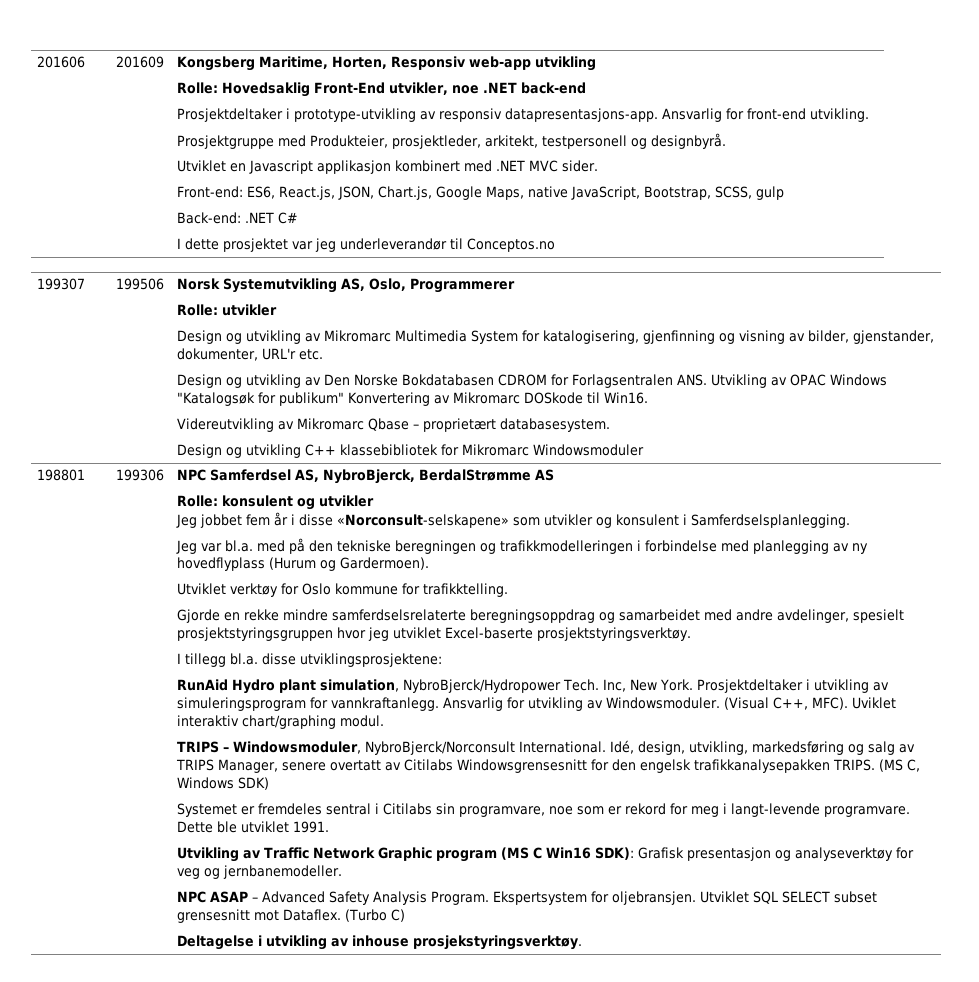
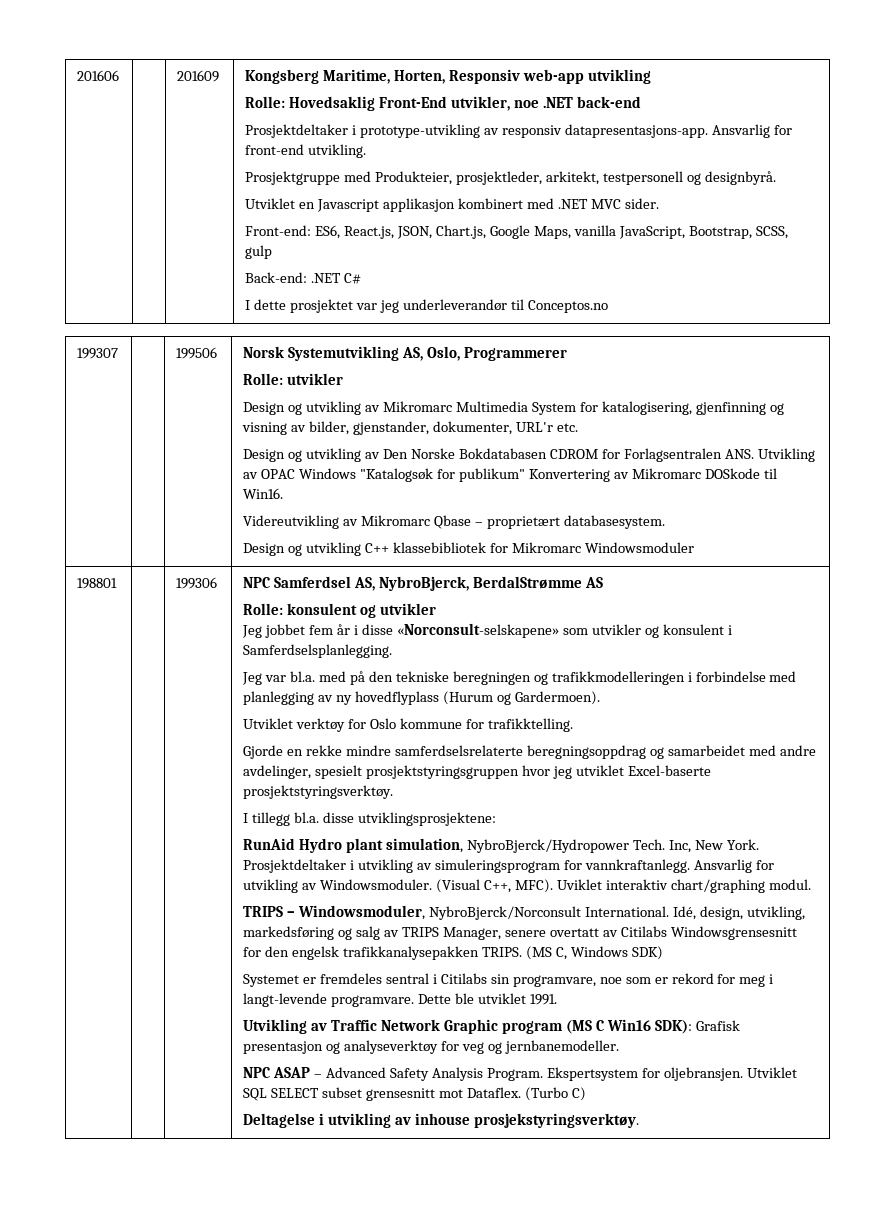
[527,186,568,198] native -> [573,225,616,236] vanilla

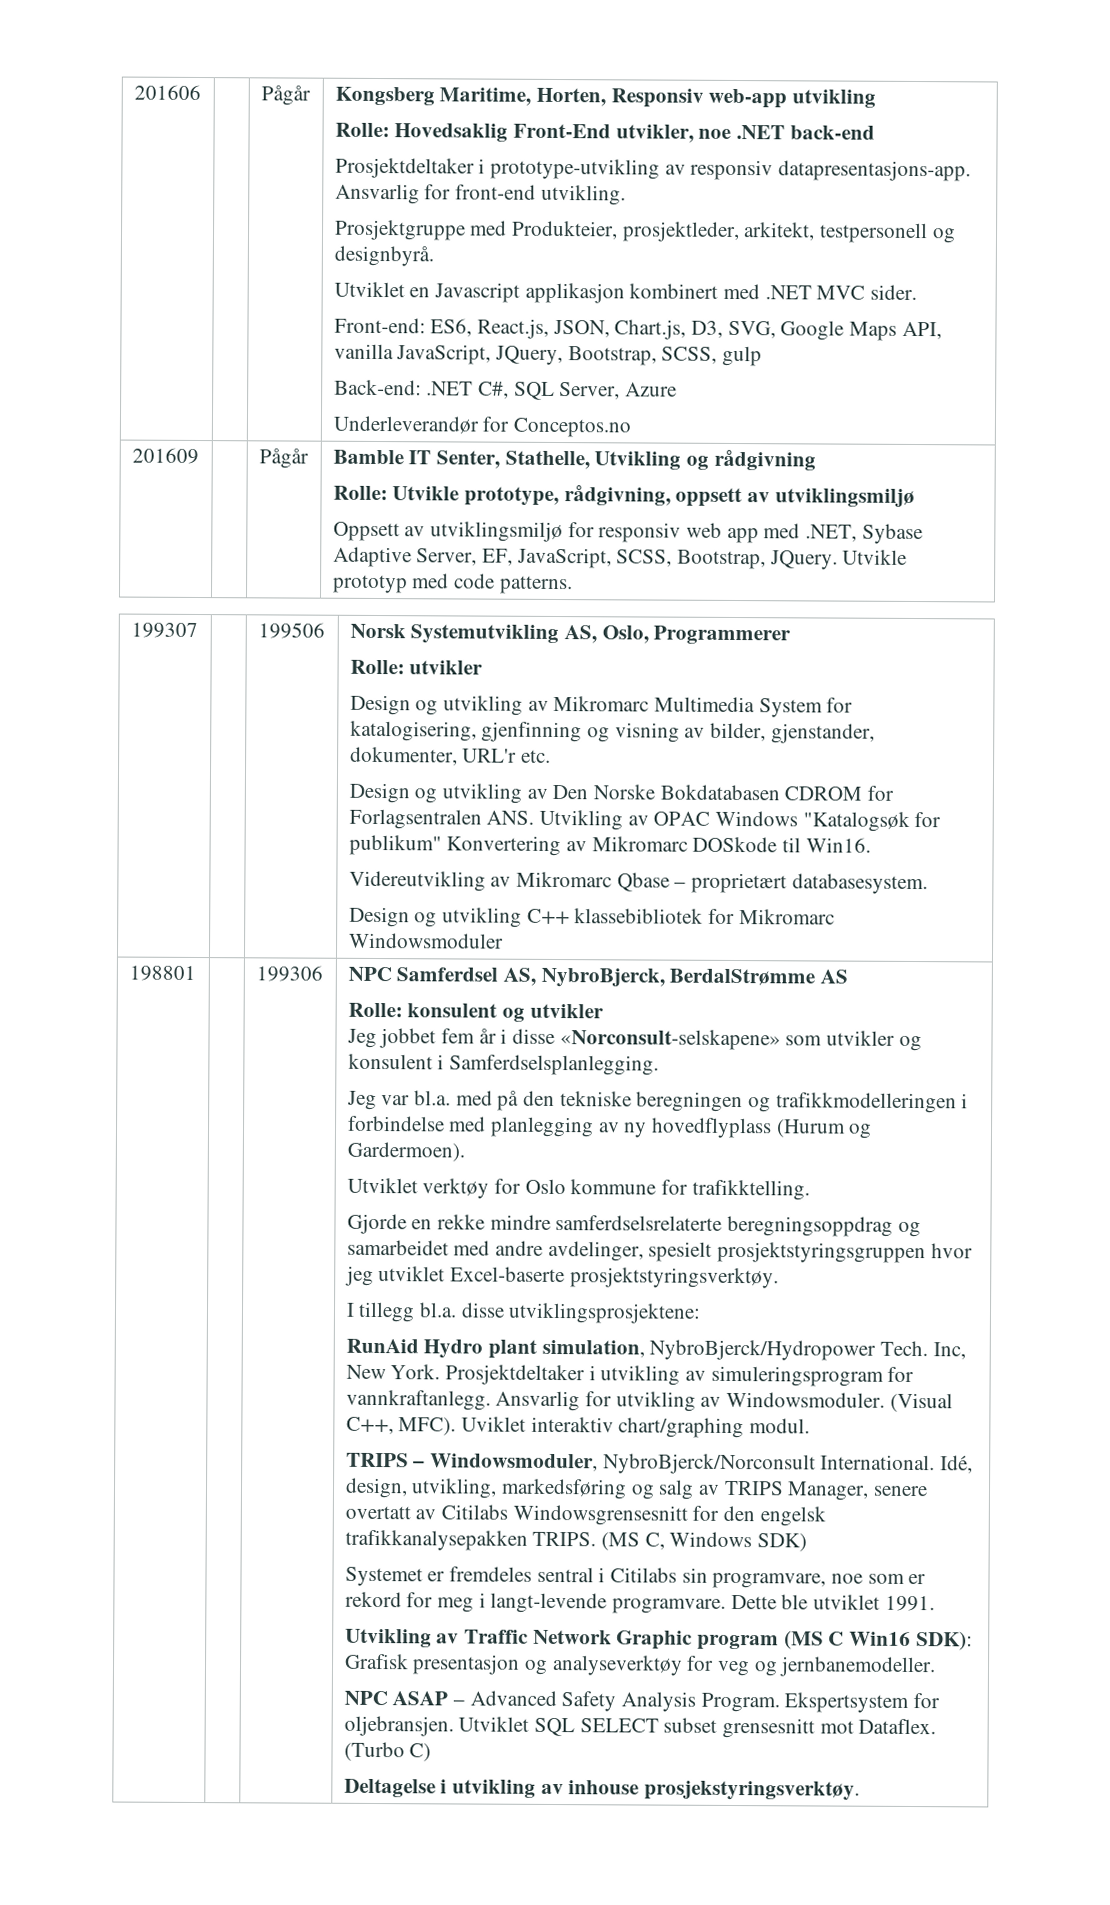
[177,70,220,82] 201609 -> [260,85,311,106] Pågår
[490,225,571,239] Google Maps, -> [690,320,942,341] D3, SVG, Google Maps API,
(685, 232) none -> [494,345,563,366] JQuery,
[344,273,362,284] [245,299,608,313] C# // I dette prosjektet var jeg underleverandør til Conceptos.no -> [477,381,677,400] [332,415,631,438] [131,447,199,465] [258,448,309,469] [332,449,816,471] [332,485,915,508] [332,521,923,545] [332,546,908,570] [332,573,573,595] C#, SQL Server, Azure // Underleverandør for Conceptos.no // 201609 | | Pågår | Bamble IT Senter, Stathelle, Utvikling og rådgivning // Rolle: Utvikle prototype, rådgivning, oppsett av utviklingsmiljø // Oppsett av utviklingsmiljø for responsiv web app med .NET, Sybase Adaptive Server, EF, JavaScript, SCSS, Bootstrap, JQuery. Utvikle prototyp med code patterns.

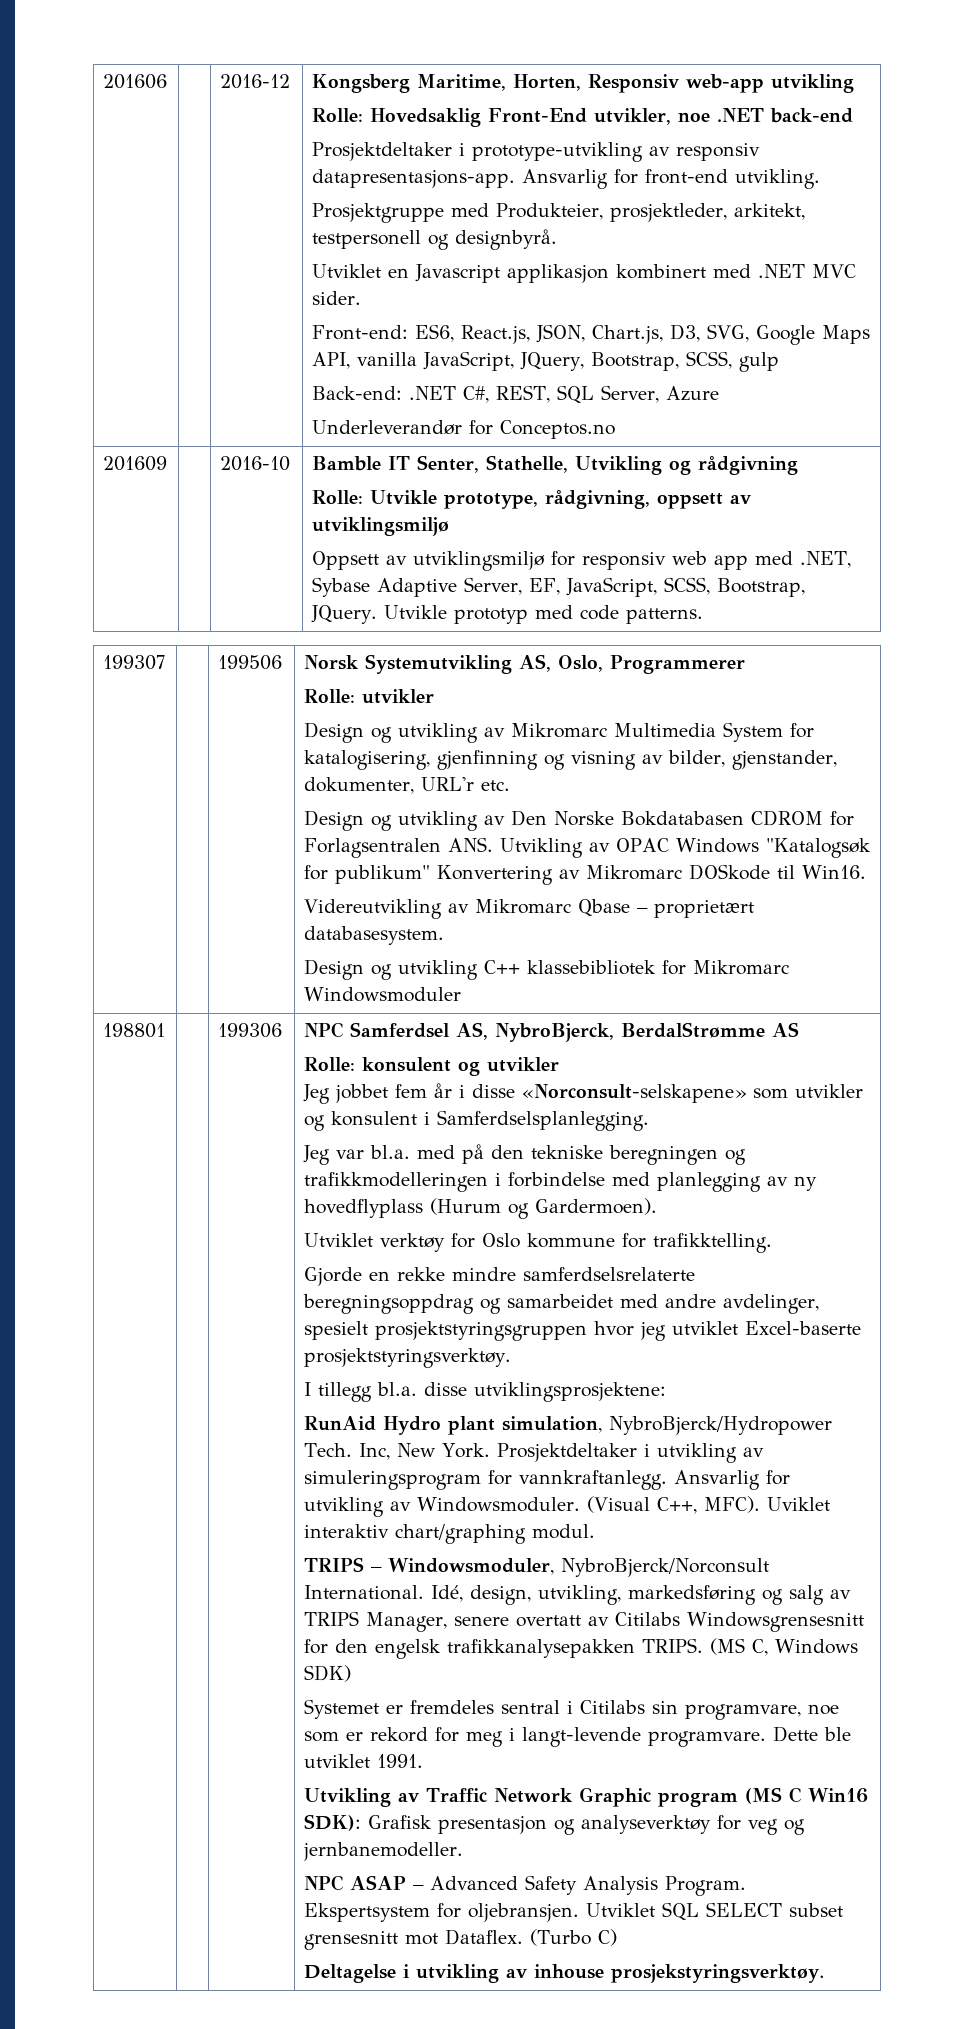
[260,85,311,106] Pågår -> [220,74,291,89] 2016-12
(509, 390) none -> [496,385,551,403] REST,
[258,448,309,469] Pågår -> [220,456,291,471] 2016-10

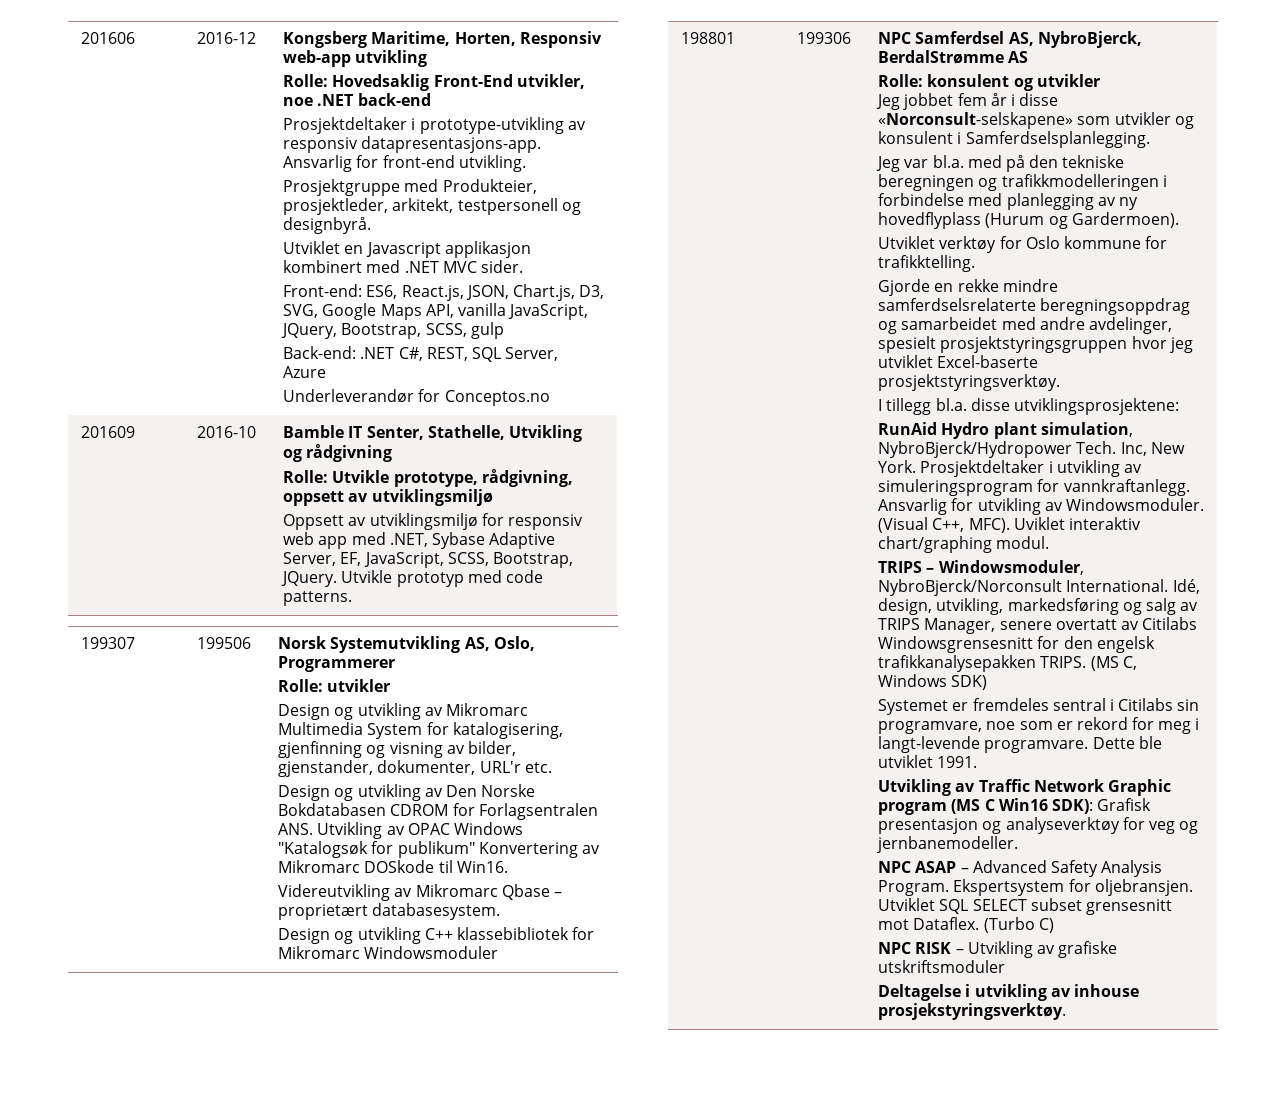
(618, 1937) none -> [878,941,1118,958] [878,960,1006,973] // NPC RISK – Utvikling av grafiske utskriftsmoduler

